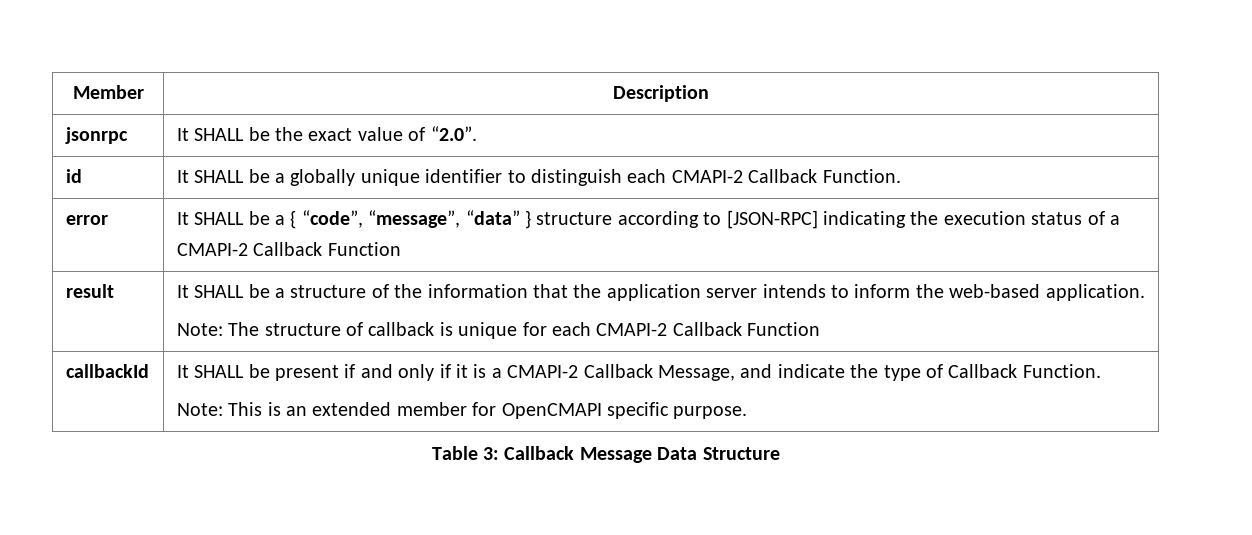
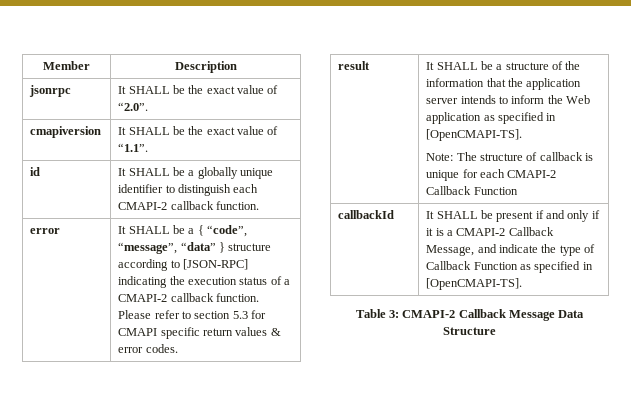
(477, 133) none -> [30,126,102,138] [118,126,279,135] [118,143,149,152] // cmapiversion | It SHALL be the exact value of “1.1”.
[748,169,901,183] Callback Function. -> [170,201,259,210] callback function.
[253,242,401,256] Callback Function -> [170,293,259,302] [118,310,267,319] [118,327,281,339] [118,344,178,353] callback function. Please refer to section 5.3 for CMAPI specific return values & error codes.
[949,284,1145,301] web-based application. -> [566,95,591,104] [426,112,557,124] [426,129,523,141] Web application as specified in [OpenCMAPI-TS].
[1022,364,1101,378] [176,402,748,419] Function. // Note: This is an extended member for OpenCMAPI specific purpose. -> [473,261,593,273] [426,278,523,290] Function as specified in [OpenCMAPI-TS].
(499, 453) none -> [402,310,456,318] CMAPI-2

